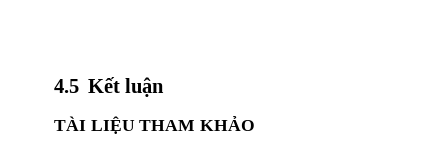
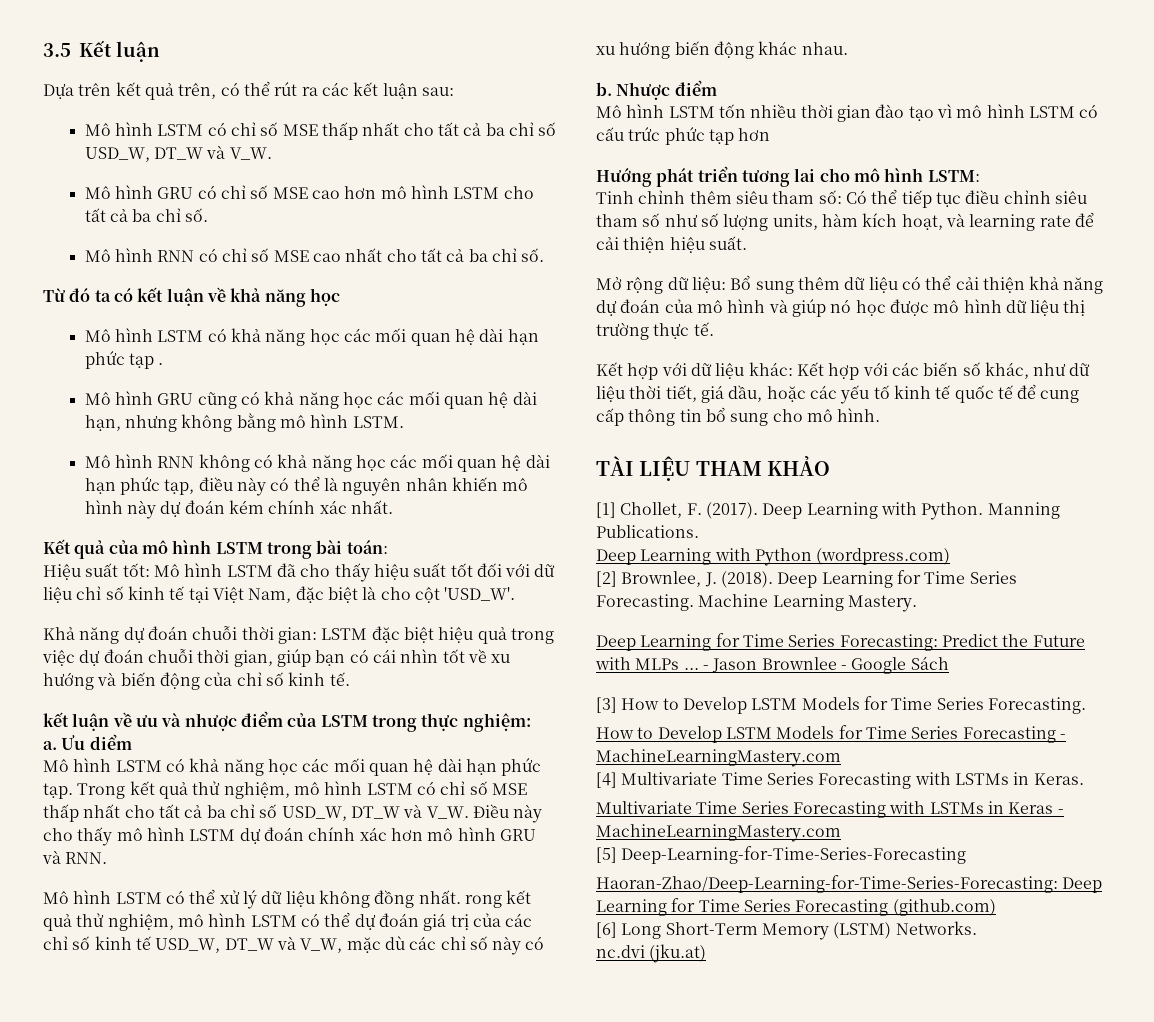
[54,79,79,93] 4.5 -> [43,43,71,57] 3.5
[54,116,256,134] TÀI LIỆU THAM KHẢO -> [43,81,454,100] [84,122,557,140] [84,145,272,162] [84,185,534,199] [84,208,209,222] [84,248,545,262] [43,287,340,307] [84,328,539,346] [84,351,164,369] [84,391,537,409] [84,413,404,432] [84,454,550,472] [84,476,529,496] [84,500,394,519] [43,539,388,559] [43,563,556,582] [43,586,516,603] [43,626,554,644] [42,649,511,667] [43,672,350,690] [43,711,531,732] [43,734,132,750] [43,758,542,776] [43,781,527,799] [43,804,543,823] [43,827,536,846] [42,850,108,864] [43,889,532,909] [43,912,533,931] [43,936,545,955] [596,41,848,59] [596,80,717,100] [596,104,1099,122] [596,127,771,145] [596,166,980,187] [596,189,1087,208] [596,212,1094,231] [596,236,747,253] [596,275,1104,294] [596,299,1086,317] [596,322,714,340] [596,362,1091,380] [596,384,1080,404] [596,407,881,426] [596,455,831,481] [596,502,1060,520] [596,525,699,538] [596,548,951,566] [596,570,1017,588] [596,594,917,612] [596,633,1085,651] [595,656,949,674] [596,696,1086,714] [596,725,1066,743] [596,749,841,767] [596,772,1084,789] [596,801,1064,818] [596,824,841,842] [596,846,967,864] [596,875,1103,893] [596,898,996,916] [596,921,977,940] [596,944,707,963] Dựa trên kết quả trên, có thể rút ra các kết luận sau: // Mô hình LSTM có chỉ số MSE thấp nhất cho tất cả ba chỉ số USD_W, DT_W và V_W. // Mô hình GRU có chỉ số MSE cao hơn mô hình LSTM cho tất cả ba chỉ số. // Mô hình RNN có chỉ số MSE cao nhất cho tất cả ba chỉ số. // Từ đó ta có kết luận về khả năng học // Mô hình LSTM có khả năng học các mối quan hệ dài hạn phức tạp . // Mô hình GRU cũng có khả năng học các mối quan hệ dài hạn, nhưng không bằng mô hình LSTM. // Mô hình RNN không có khả năng học các mối quan hệ dài hạn phức tạp, điều này có thể là nguyên nhân khiến mô hình này dự đoán kém chính xác nhất. // Kết quả của mô hình LSTM trong bài toán: // Hiệu suất tốt: Mô hình LSTM đã cho thấy hiệu suất tốt đối với dữ liệu chỉ số kinh tế tại Việt Nam, đặc biệt là cho cột 'USD_W'. // Khả năng dự đoán chuỗi thời gian: LSTM đặc biệt hiệu quả trong việc dự đoán chuỗi thời gian, giúp bạn có cái nhìn tốt về xu hướng và biến động của chỉ số kinh tế. // kết luận về ưu và nhược điểm của LSTM trong thực nghiệm: // a. Ưu diểm // Mô hình LSTM có khả năng học các mối quan hệ dài hạn phức tạp. Trong kết quả thử nghiệm, mô hình LSTM có chỉ số MSE thấp nhất cho tất cả ba chỉ số USD_W, DT_W và V_W. Điều này cho thấy mô hình LSTM dự đoán chính xác hơn mô hình GRU và RNN. // Mô hình LSTM có thể xử lý dữ liệu không đồng nhất. rong kết quả thử nghiệm, mô hình LSTM có thể dự đoán giá trị của các chỉ số kinh tế USD_W, DT_W và V_W, mặc dù các chỉ số này có xu hướng biến động khác nhau. // b. Nhược điểm // Mô hình LSTM tốn nhiều thời gian đào tạo vì mô hình LSTM có cấu trức phức tạp hơn // Hướng phát triển tương lai cho mô hình LSTM: // Tinh chỉnh thêm siêu tham số: Có thể tiếp tục điều chỉnh siêu tham số như số lượng units, hàm kích hoạt, và learning rate để cải thiện hiệu suất. // Mở rộng dữ liệu: Bổ sung thêm dữ liệu có thể cải thiện khả năng dự đoán của mô hình và giúp nó học được mô hình dữ liệu thị trường thực tế. // Kết hợp với dữ liệu khác: Kết hợp với các biến số khác, như dữ liệu thời tiết, giá dầu, hoặc các yếu tố kinh tế quốc tế để cung cấp thông tin bổ sung cho mô hình. // TÀI LIỆU THAM KHẢO // [1] Chollet, F. (2017). Deep Learning with Python. Manning Publications. // Deep Learning with Python (wordpress.com) // [2] Brownlee, J. (2018). Deep Learning for Time Series Forecasting. Machine Learning Mastery. // Deep Learning for Time Series Forecasting: Predict the Future with MLPs ... - Jason Brownlee - Google Sách // [3] How to Develop LSTM Models for Time Series Forecasting. // How to Develop LSTM Models for Time Series Forecasting - MachineLearningMastery.com // [4] Multivariate Time Series Forecasting with LSTMs in Keras. // Multivariate Time Series Forecasting with LSTMs in Keras - MachineLearningMastery.com // [5] Deep-Learning-for-Time-Series-Forecasting // Haoran-Zhao/Deep-Learning-for-Time-Series-Forecasting: Deep Learning for Time Series Forecasting (github.com) // [6] Long Short-Term Memory (LSTM) Networks. // nc.dvi (jku.at)

